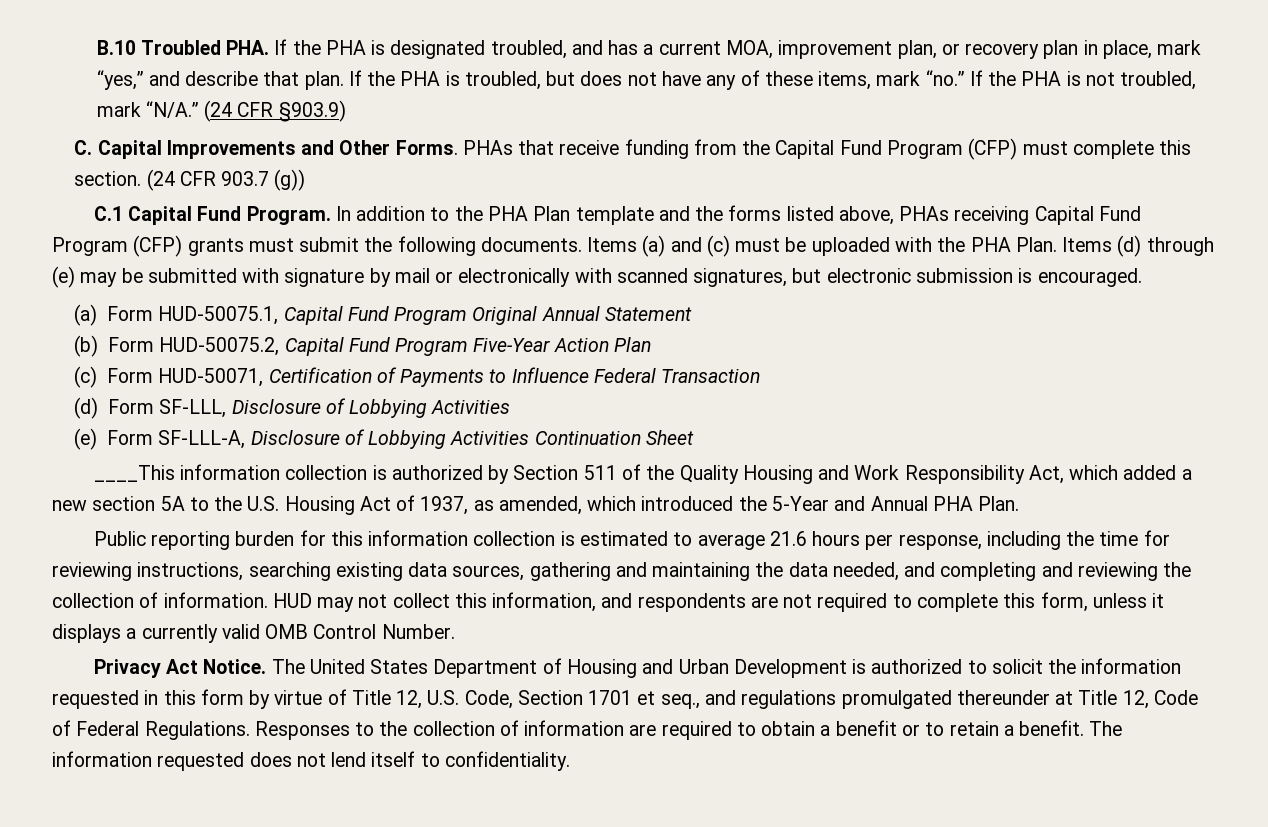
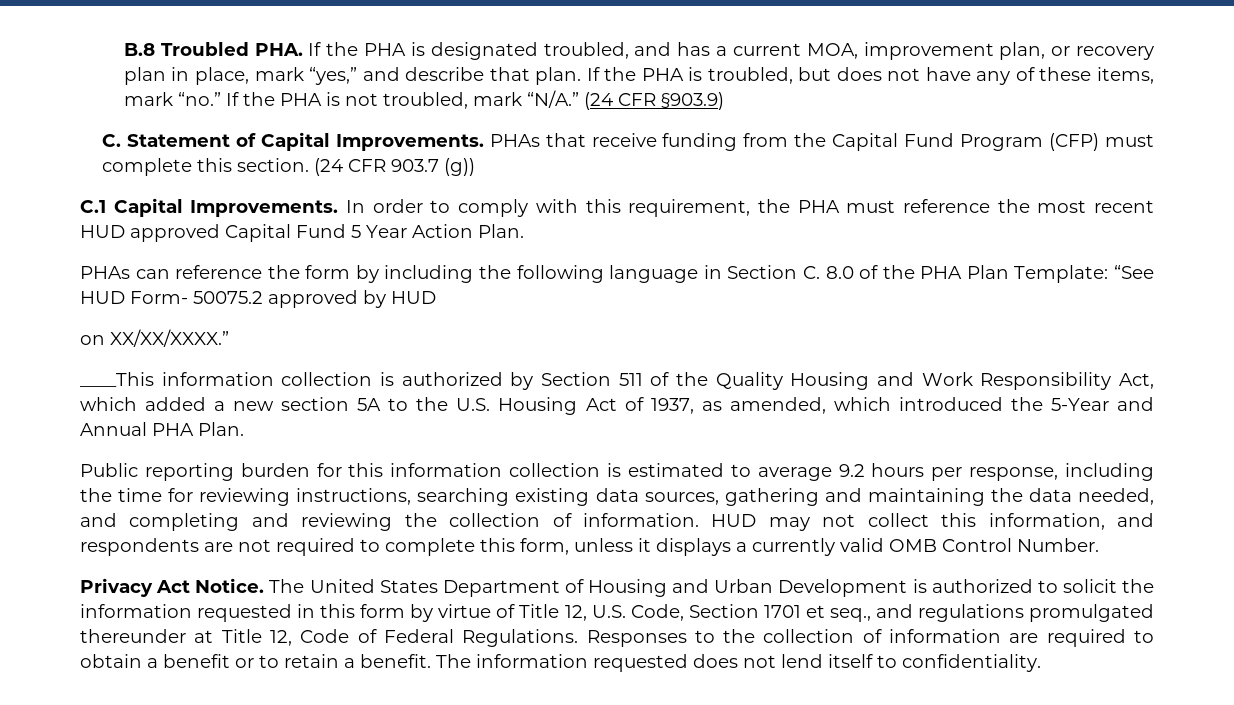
[96,40,136,55] B.10 -> [123,43,155,56] B.8
[97,140,458,159] Capital Improvements and Other Forms. -> [126,132,484,151] Statement of Capital Improvements.
[197,205,1141,225] [52,235,1214,257] [52,266,1142,288] [74,304,692,326] [74,335,651,357] [74,366,761,388] [74,397,511,419] [74,428,694,450] Fund Program. In addition to the PHA Plan template and the forms listed above, PHAs receiving Capital Fund Program (CFP) grants must submit the following documents. Items (a) and (c) must be uploaded with the PHA Plan. Items (d) through (e) may be submitted with signature by mail or electronically with scanned signatures, but electronic submission is encouraged. // (a) Form HUD-50075.1, Capital Fund Program Original Annual Statement // (b) Form HUD-50075.2, Capital Fund Program Five-Year Action Plan // (c) Form HUD-50071, Certification of Payments to Influence Federal Transaction // (d) Form SF-LLL, Disclosure of Lobbying Activities // (e) Form SF-LLL-A, Disclosure of Lobbying Activities Continuation Sheet -> [190,199,1154,217] [80,224,524,242] [80,265,1154,283] [80,290,436,308] [80,329,229,347] Improvements. In order to comply with this requirement, the PHA must reference the most recent HUD approved Capital Fund 5 Year Action Plan. // PHAs can reference the form by including the following language in Section C. 8.0 of the PHA Plan Template: “See HUD Form- 50075.2 approved by HUD // on XX/XX/XXXX.”
[769,531,807,546] 21.6 -> [838,464,865,477] 9.2

